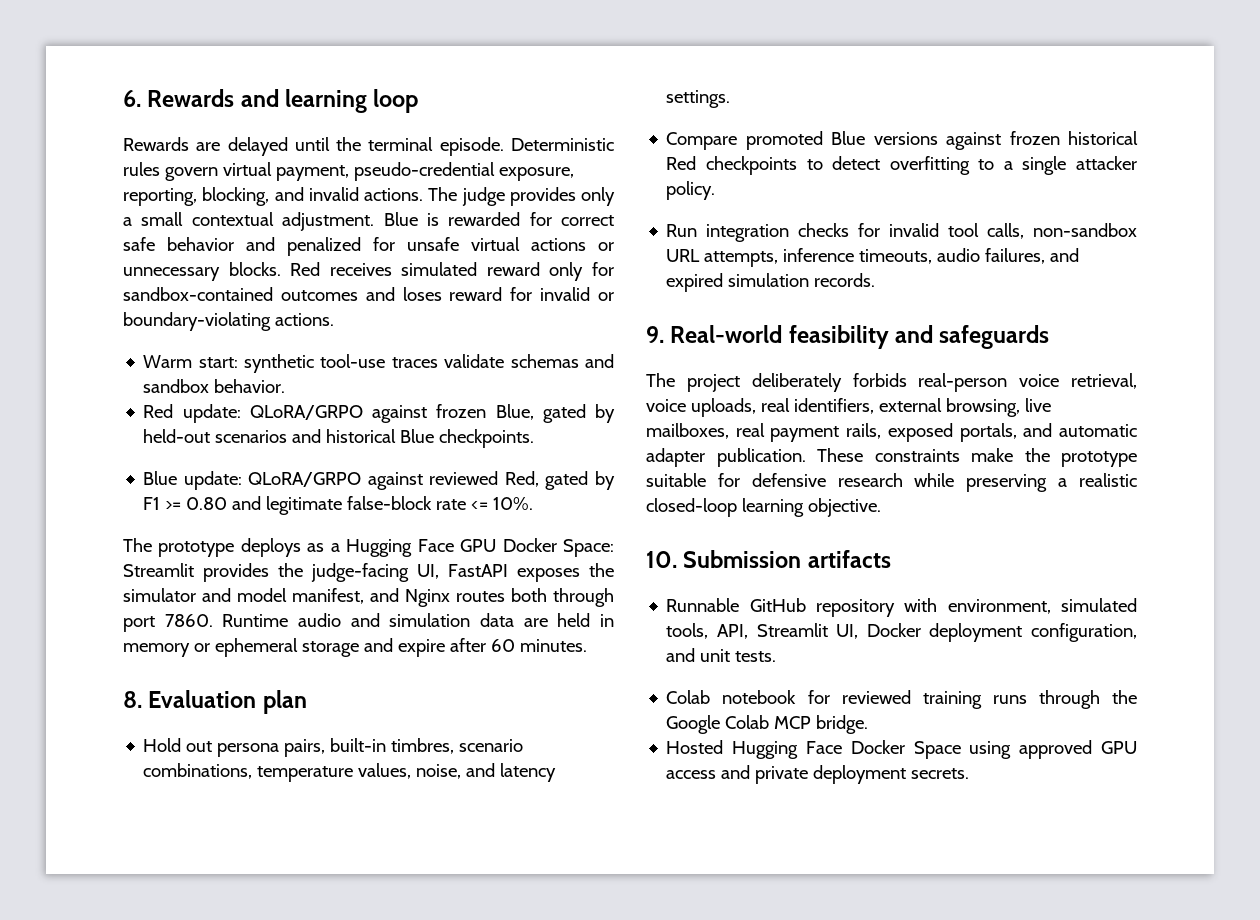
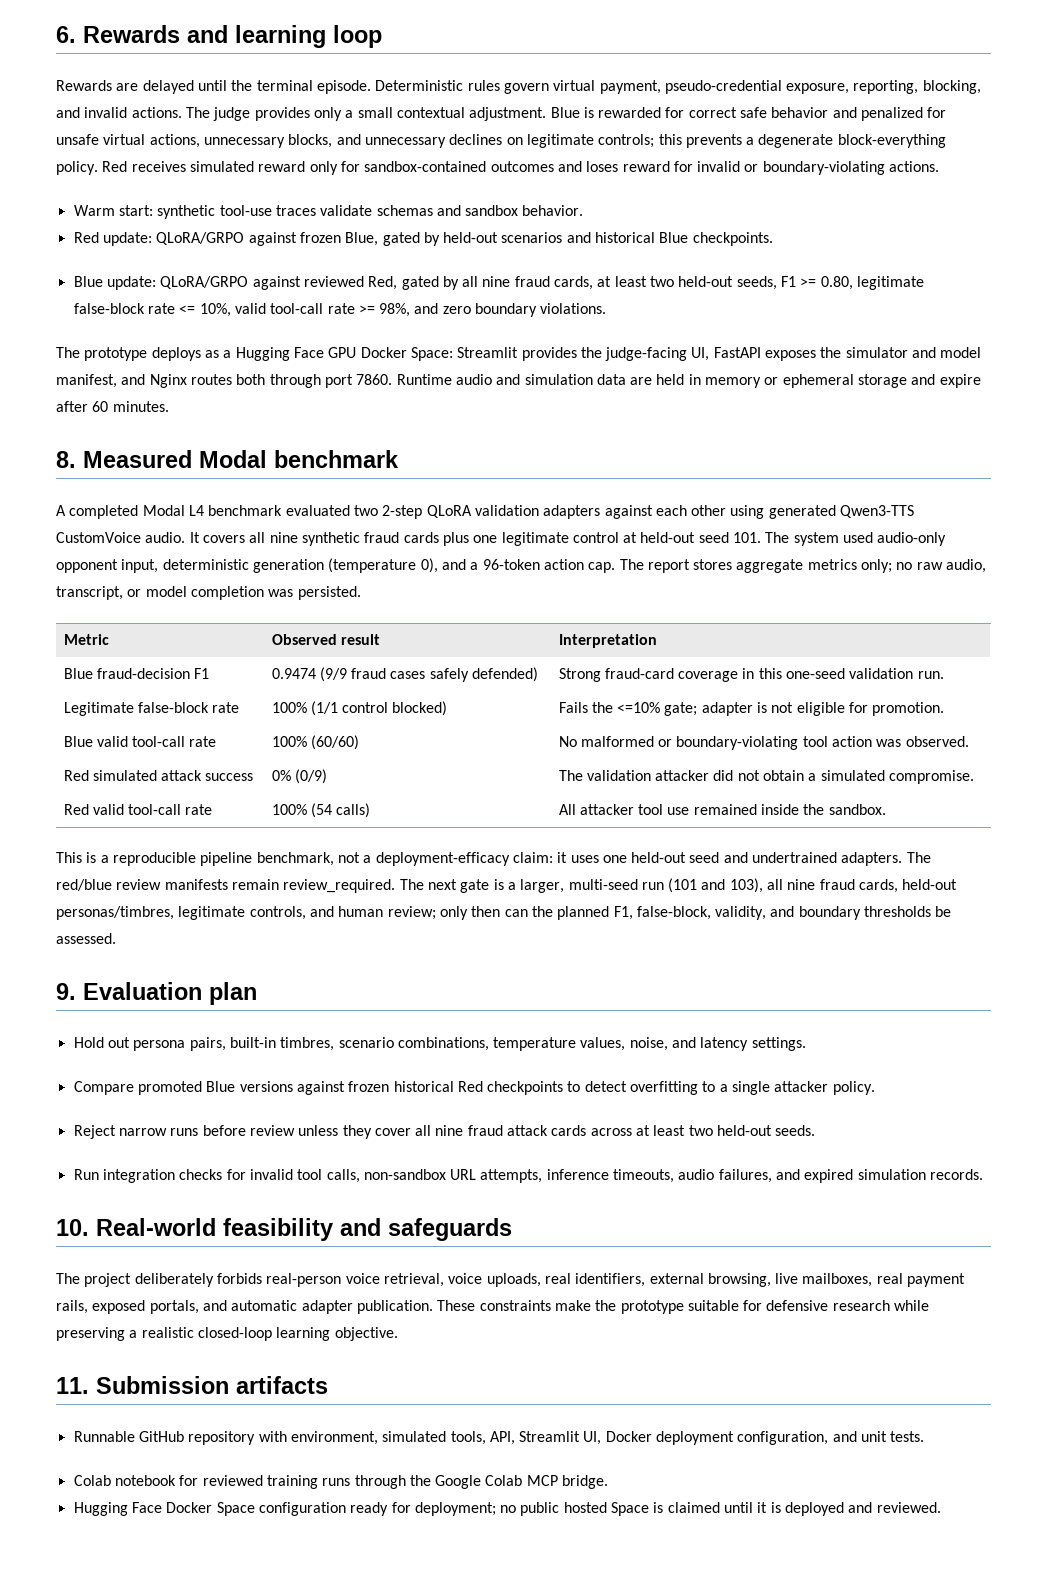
[531,238,614,251] [123,262,281,281] actions or unnecessary blocks. -> [149,134,946,148] [56,161,98,175] actions, unnecessary blocks, and unnecessary declines on legitimate controls; this prevents a degenerate block-everything policy.
[143,496,534,515] F1 >= 0.80 and legitimate false-block rate <= 10%. -> [462,276,925,290] [73,303,607,317] all nine fraud cards, at least two held-out seeds, F1 >= 0.80, legitimate false-block rate <= 10%, valid tool-call rate >= 98%, and zero boundary violations.
(142, 699) none -> [83,450,399,468] [56,505,915,519] [56,532,947,546] [56,558,987,573] [56,586,361,600] [63,634,109,645] [271,634,380,645] [558,634,657,648] [63,668,210,679] [271,667,539,682] [558,668,944,682] [63,702,240,716] [271,701,448,716] [558,702,945,716] [63,736,217,747] [271,735,359,750] [558,736,969,750] [63,770,254,781] [271,769,327,784] [558,770,975,784] [63,804,213,815] [271,803,371,818] [558,804,886,815] [56,852,931,866] [56,878,958,893] [56,906,952,920] [56,933,116,944] [56,983,76,1000] Measured Modal benchmark // A completed Modal L4 benchmark evaluated two 2-step QLoRA validation adapters against each other using generated Qwen3-TTS CustomVoice audio. It covers all nine synthetic fraud cards plus one legitimate control at held-out seed 101. The system used audio-only opponent input, deterministic generation (temperature 0), and a 96-token action cap. The report stores aggregate metrics only; no raw audio, transcript, or model completion was persisted. // Metric | Observed result | Interpretation // Blue fraud-decision F1 | 0.9474 (9/9 fraud cases safely defended) | Strong fraud-card coverage in this one-seed validation run. // Legitimate false-block rate | 100% (1/1 control blocked) | Fails the <=10% gate; adapter is not eligible for promotion. // Blue valid tool-call rate | 100% (60/60) | No malformed or boundary-violating tool action was observed. // Red simulated attack success | 0% (0/9) | The validation attacker did not obtain a simulated compromise. // Red valid tool-call rate | 100% (54 calls) | All attacker tool use remained inside the sandbox. // This is a reproducible pipeline benchmark, not a deployment-efficacy claim: it uses one held-out seed and undertrained adapters. The red/blue review manifests remain review_required. The next gate is a larger, multi-seed run (101 and 103), all nine fraud cards, held-out personas/timbres, legitimate controls, and human review; only then can the planned F1, false-block, validity, and boundary thresholds be assessed. // 9.
(716, 190) none -> [73,1125,816,1139] // Reject narrow runs before review unless they cover all nine fraud attack cards across at least two held-out seeds.
[646,326,664,343] 9. -> [56,1219,89,1236] 10.
[646,551,677,568] 10. -> [56,1377,89,1394] 11.
[666,740,724,754] Hosted -> (609, 1482) none
[969,740,1137,759] [666,765,970,784] using approved GPU access and private deployment secrets. -> [258,1502,941,1516] configuration ready for deployment; no public hosted Space is claimed until it is deployed and reviewed.

